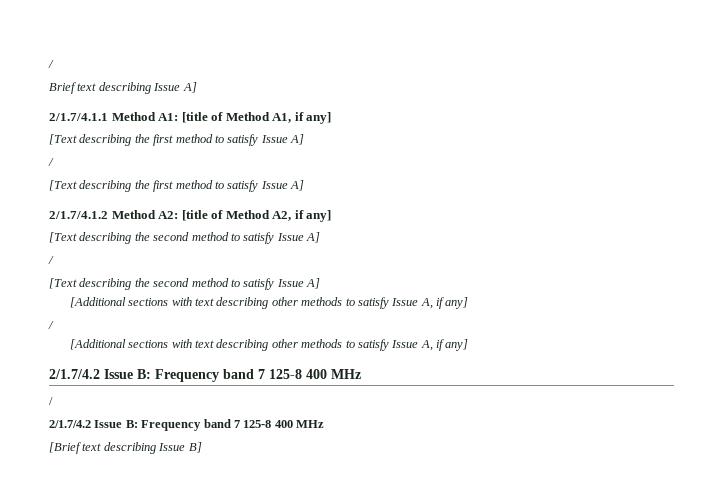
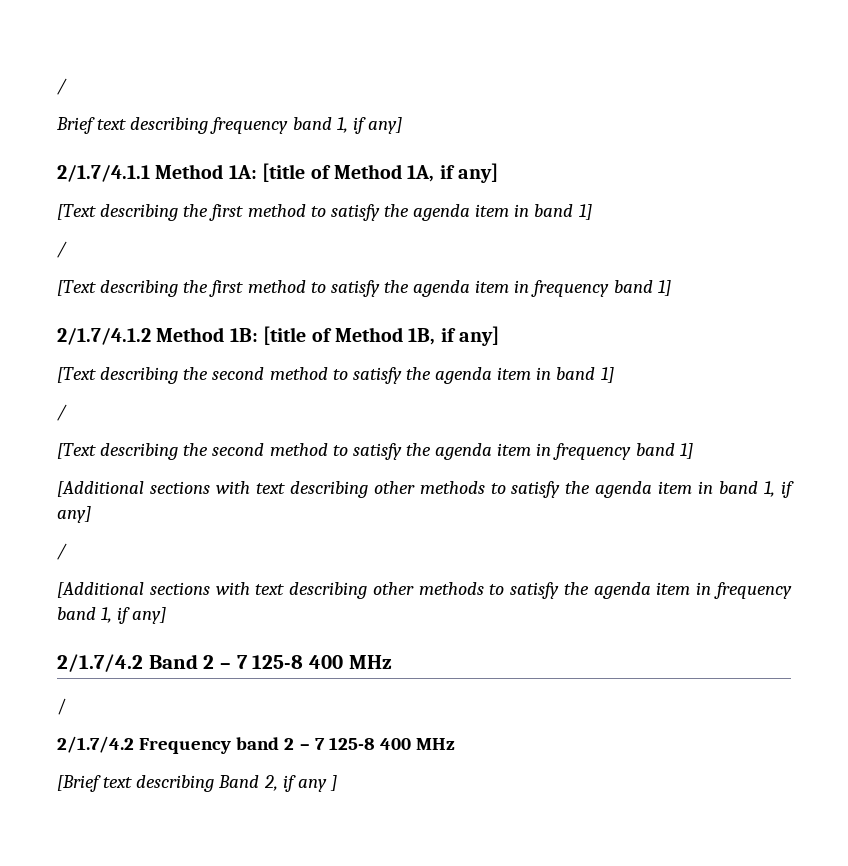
[153,82,197,93] Issue A] -> [210,117,402,134] frequency band 1, if any]
[158,112,292,123] A1: [title of Method A1, -> [228,163,435,182] 1A: [title of Method 1A,
[260,134,304,145] Issue A] -> [383,204,592,221] the agenda item in band 1]
[260,180,304,191] Issue A] -> [383,280,671,297] the agenda item in frequency band 1]
[158,210,292,221] A2: [title of Method A2, -> [229,326,436,345] 1B: [title of Method 1B,
[276,232,320,243] Issue A] -> [405,367,614,384] the agenda item in band 1]
[276,278,320,289] [69,297,433,309] Issue A] // [Additional sections with text describing other methods to satisfy Issue A, -> [405,443,693,460] [57,481,776,498] the agenda item in frequency band 1] // [Additional sections with text describing other methods to satisfy the agenda item in band 1,
[391,340,433,351] Issue A, -> [563,582,792,599] [57,607,113,623] the agenda item in frequency band 1,
[104,369,254,382] Issue B: Frequency band -> [148,654,232,669] Band 2 –
[94,419,231,431] Issue B: Frequency band -> [139,737,310,754] Frequency band 2 –
[158,442,202,453] Issue B] -> [218,775,337,792] Band 2, if any ]

